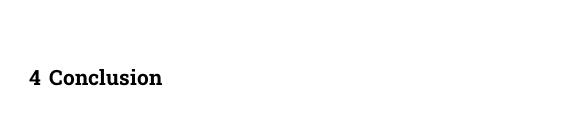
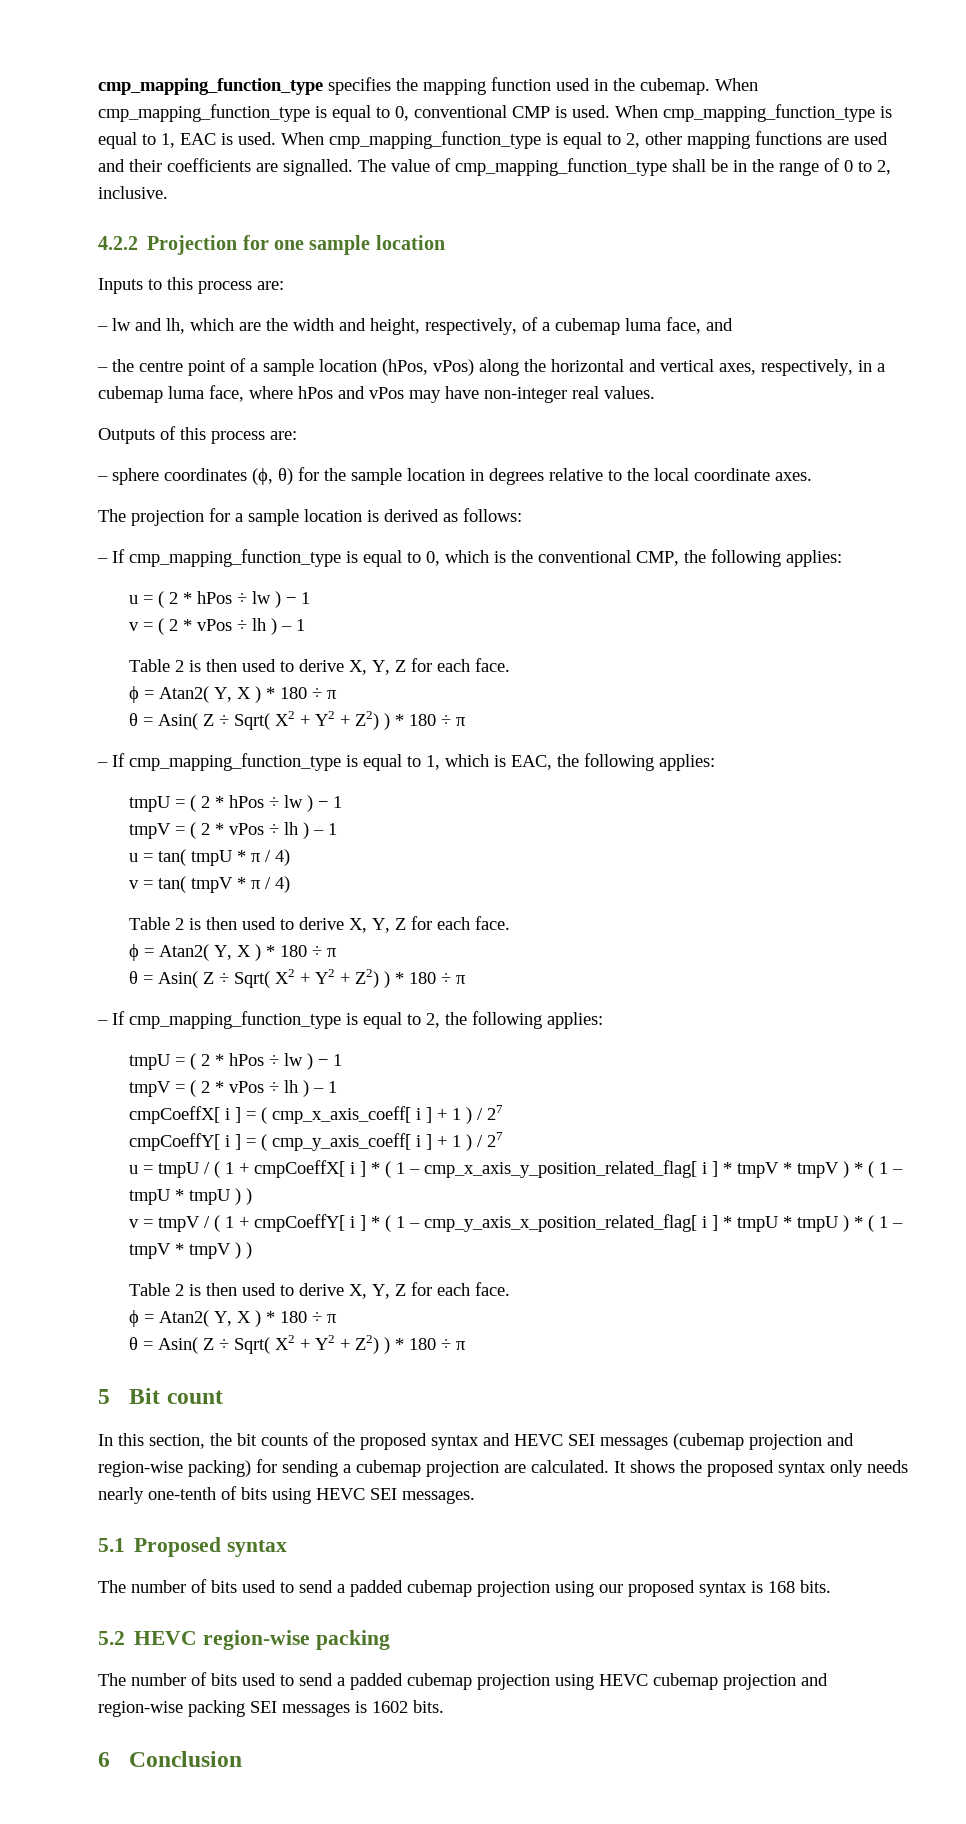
[29,70,41,85] 4 -> [98,77,758,95] [98,104,892,122] [98,131,888,149] [98,158,891,176] [98,186,168,199] [98,235,445,255] [98,277,284,294] [97,317,733,335] [97,358,885,376] [98,385,655,403] [98,426,297,444] [97,467,812,485] [98,508,522,526] [97,549,842,567] [129,591,311,608] [129,618,306,635] [129,658,511,675] [129,686,338,703] [129,711,467,730] [97,753,715,771] [129,795,343,812] [129,822,338,839] [129,849,291,866] [129,876,291,893] [129,916,511,933] [129,944,338,961] [129,969,467,988] [97,1011,603,1029] [129,1053,343,1070] [129,1080,338,1097] [129,1105,504,1124] [129,1132,504,1151] [129,1160,904,1178] [129,1188,253,1205] [129,1214,904,1232] [129,1242,253,1259] [129,1282,511,1299] [129,1310,338,1327] [129,1335,467,1354] [98,1388,223,1404] [98,1432,854,1450] [98,1459,908,1477] [98,1486,475,1504] [98,1537,288,1557] [98,1579,831,1597] [98,1630,390,1650] [98,1672,828,1690] [98,1700,444,1717] [98,1752,110,1767] cmp_mapping_function_type specifies the mapping function used in the cubemap. When cmp_mapping_function_type is equal to 0, conventional CMP is used. When cmp_mapping_function_type is equal to 1, EAC is used. When cmp_mapping_function_type is equal to 2, other mapping functions are used and their coefficients are signalled. The value of cmp_mapping_function_type shall be in the range of 0 to 2, inclusive. // 4.2.2 Projection for one sample location // Inputs to this process are: // – lw and lh, which are the width and height, respectively, of a cubemap luma face, and // – the centre point of a sample location (hPos, vPos) along the horizontal and vertical axes, respectively, in a cubemap luma face, where hPos and vPos may have non-integer real values. // Outputs of this process are: // – sphere coordinates (ϕ, θ) for the sample location in degrees relative to the local coordinate axes. // The projection for a sample location is derived as follows: // – If cmp_mapping_function_type is equal to 0, which is the conventional CMP, the following applies: // u = ( 2 * hPos ÷ lw ) − 1 // v = ( 2 * vPos ÷ lh ) – 1 // Table 2 is then used to derive X, Y, Z for each face. // ϕ = Atan2( Y, X ) * 180 ÷ π // θ = Asin( Z ÷ Sqrt( X2 + Y2 + Z2) ) * 180 ÷ π // – If cmp_mapping_function_type is equal to 1, which is EAC, the following applies: // tmpU = ( 2 * hPos ÷ lw ) − 1 // tmpV = ( 2 * vPos ÷ lh ) – 1 // u = tan( tmpU * π / 4) // v = tan( tmpV * π / 4) // Table 2 is then used to derive X, Y, Z for each face. // ϕ = Atan2( Y, X ) * 180 ÷ π // θ = Asin( Z ÷ Sqrt( X2 + Y2 + Z2) ) * 180 ÷ π // – If cmp_mapping_function_type is equal to 2, the following applies: // tmpU = ( 2 * hPos ÷ lw ) − 1 // tmpV = ( 2 * vPos ÷ lh ) – 1 // cmpCoeffX[ i ] = ( cmp_x_axis_coeff[ i ] + 1 ) / 27 // cmpCoeffY[ i ] = ( cmp_y_axis_coeff[ i ] + 1 ) / 27 // u = tmpU / ( 1 + cmpCoeffX[ i ] * ( 1 – cmp_x_axis_y_position_related_flag[ i ] * tmpV * tmpV ) * ( 1 – tmpU * tmpU ) ) // v = tmpV / ( 1 + cmpCoeffY[ i ] * ( 1 – cmp_y_axis_x_position_related_flag[ i ] * tmpU * tmpU ) * ( 1 – tmpV * tmpV ) ) // Table 2 is then used to derive X, Y, Z for each face. // ϕ = Atan2( Y, X ) * 180 ÷ π // θ = Asin( Z ÷ Sqrt( X2 + Y2 + Z2) ) * 180 ÷ π // 5 Bit count // In this section, the bit counts of the proposed syntax and HEVC SEI messages (cubemap projection and region-wise packing) for sending a cubemap projection are calculated. It shows the proposed syntax only needs nearly one-tenth of bits using HEVC SEI messages. // 5.1 Proposed syntax // The number of bits used to send a padded cubemap projection using our proposed syntax is 168 bits. // 5.2 HEVC region-wise packing // The number of bits used to send a padded cubemap projection using HEVC cubemap projection and region-wise packing SEI messages is 1602 bits. // 6

